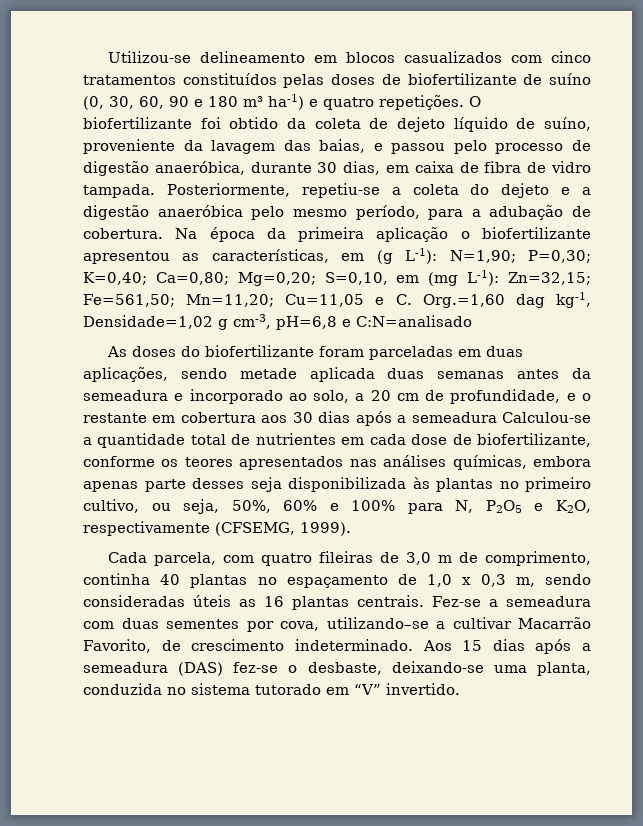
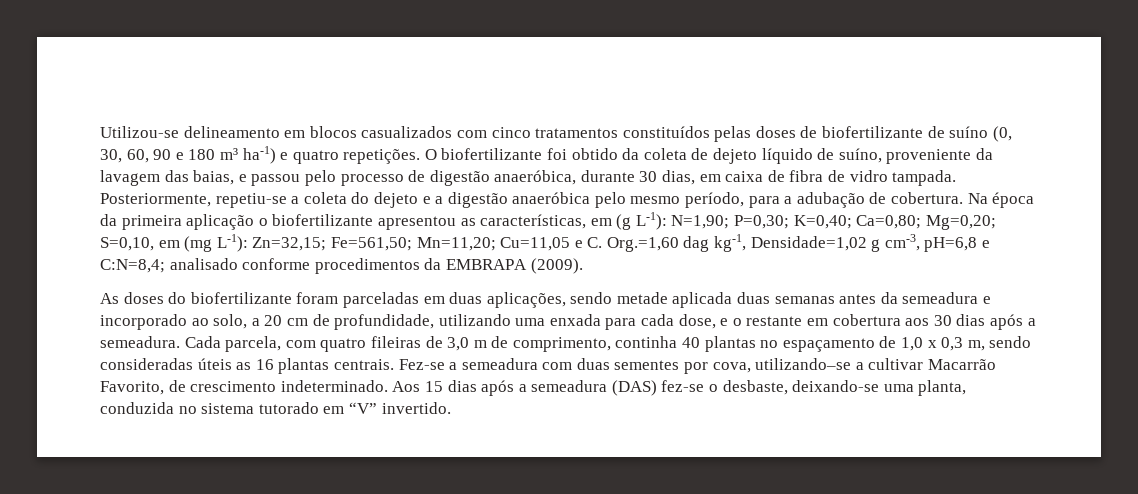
[356,315,472,327] C:N=analisado -> [100,258,583,274] C:N=8,4; analisado conforme procedimentos da EMBRAPA (2009).
(561, 396) none -> [438,314,716,330] utilizando uma enxada para cada dose,
[411,412,592,423] [83,433,591,448] [83,455,591,470] [83,477,591,492] [83,499,592,514] [83,521,351,536] semeadura Calculou-se a quantidade total de nutrientes em cada dose de biofertilizante, conforme os teores apresentados nas análises químicas, embora apenas parte desses seja disponibilizada às plantas no primeiro cultivo, ou seja, 50%, 60% e 100% para N, P2O5 e K2O, respectivamente (CFSEMG, 1999). // -> [100,336,180,348] semeadura.

